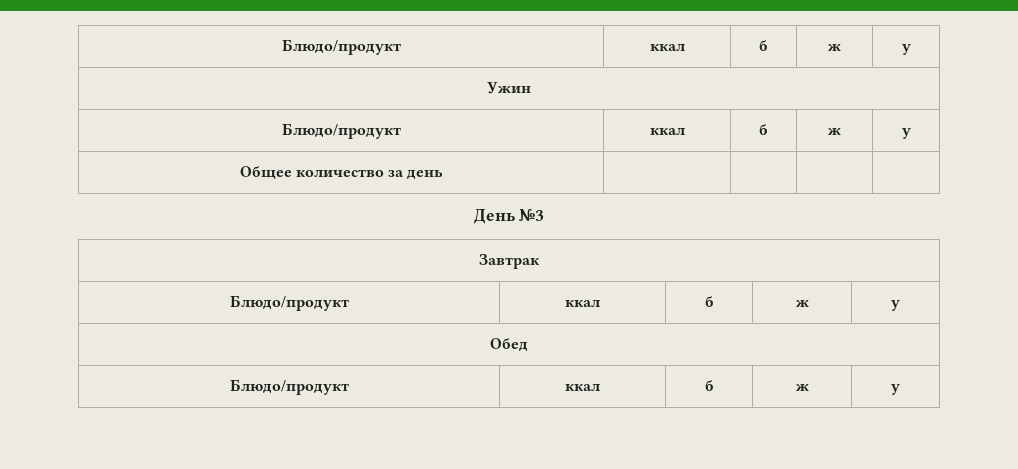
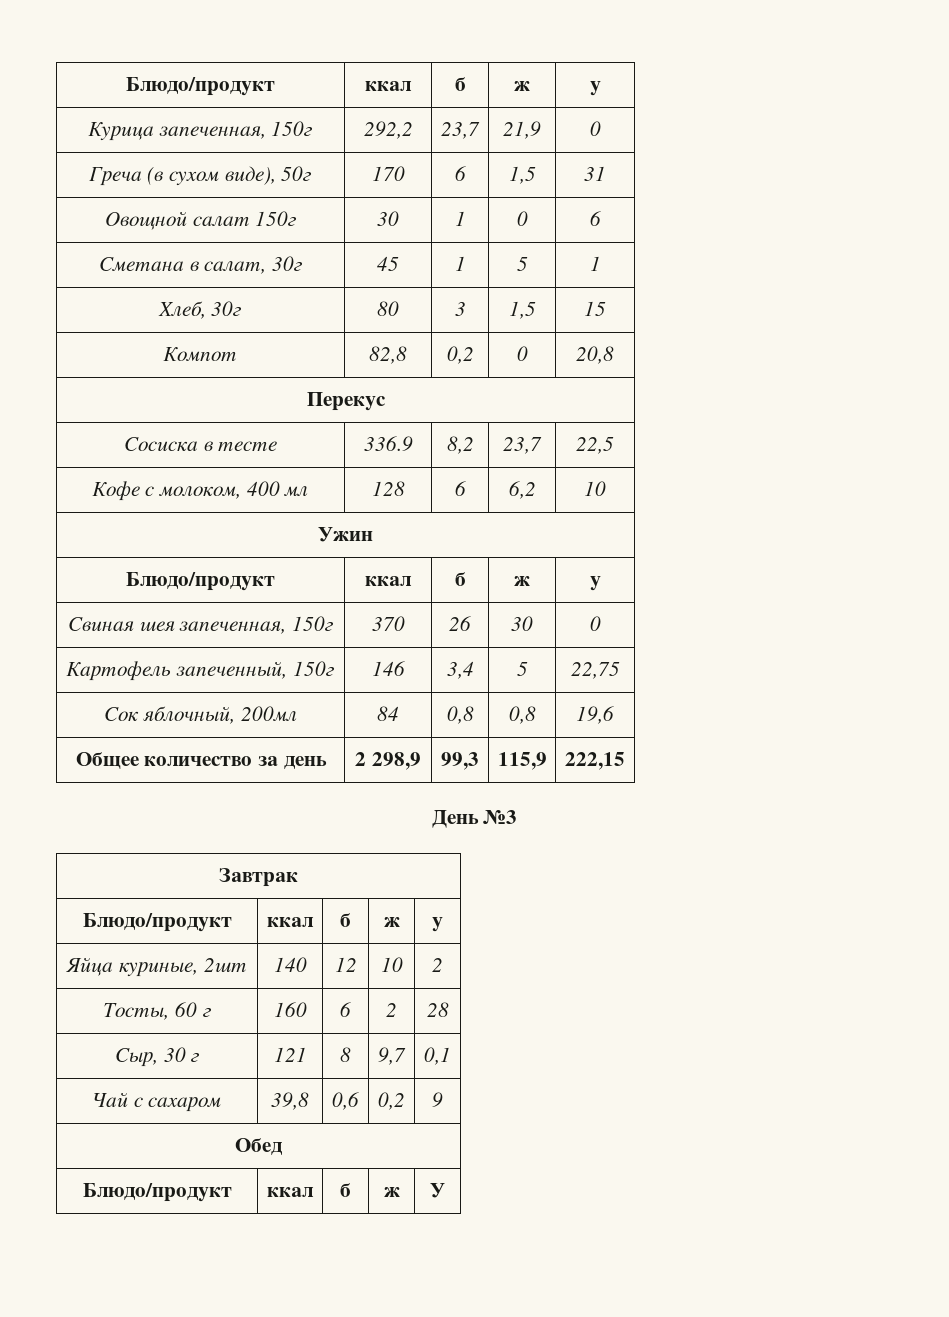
[281,39,401,55] [649,44,686,51] [759,40,768,51] [827,44,841,51] [901,44,911,55] Блюдо/продукт | ккал | б | ж | у -> [126,77,275,96] [365,81,412,91] [454,77,466,91] [514,81,530,91] [589,81,601,96] [87,121,314,141] [363,121,413,139] [441,122,480,139] [503,121,541,139] [589,121,601,136] [88,166,313,186] [371,166,405,181] [454,166,466,181] [508,166,536,184] [584,166,606,181] [104,211,298,230] [377,211,399,226] [454,211,466,226] [516,211,528,226] [589,211,601,226] [98,256,304,274] [377,256,399,271] [454,256,466,271] [516,257,528,271] [589,256,601,271] [157,301,243,319] [377,301,399,316] [454,302,466,316] [508,301,536,319] [584,301,606,316] [163,347,237,361] [369,346,407,364] [446,346,474,364] [516,346,528,361] [576,346,614,364] [306,392,386,411] [123,437,278,451] [363,436,413,451] [446,436,474,454] [503,437,542,454] [576,437,614,454] [91,481,309,501] [371,481,405,496] [454,481,466,496] [508,481,536,499] [584,481,606,496] Блюдо/продукт | ккал | б | ж | у // Курица запеченная, 150г | 292,2 | 23,7 | 21,9 | 0 // Греча (в сухом виде), 50г | 170 | 6 | 1,5 | 31 // Овощной салат 150г | 30 | 1 | 0 | 6 // Сметана в салат, 30г | 45 | 1 | 5 | 1 // Хлеб, 30г | 80 | 3 | 1,5 | 15 // Компот | 82,8 | 0,2 | 0 | 20,8 // Перекус // Сосиска в тесте | 336.9 | 8,2 | 23,7 | 22,5 // Кофе с молоком, 400 мл | 128 | 6 | 6,2 | 10
(911, 133) none -> [67,616,335,634] [371,616,405,631] [449,616,471,631] [511,616,533,631] [589,616,601,631] [66,661,335,681] [371,661,405,676] [446,661,474,679] [516,662,528,676] [570,662,620,679] [104,706,297,724] [377,706,399,721] [446,706,474,724] [508,706,536,724] [576,706,614,724] // Свиная шея запеченная, 150г | 370 | 26 | 30 | 0 // Картофель запеченный, 150г | 146 | 3,4 | 5 | 22,75 // Сок яблочный, 200мл | 84 | 0,8 | 0,8 | 19,6
(444, 174) | | | -> [355,752,421,770] [441,752,479,770] [497,752,547,770] [565,752,625,770] 2 298,9 | 99,3 | 115,9 | 222,15
(900, 305) none -> [65,958,247,977] [273,957,307,972] [334,957,357,972] [380,957,403,972] [432,958,443,972] [103,1002,212,1020] [273,1002,307,1017] [340,1002,351,1017] [386,1003,397,1017] [426,1002,449,1017] [114,1047,201,1067] [273,1047,307,1062] [340,1047,351,1062] [378,1047,406,1065] [424,1047,451,1065] [92,1093,222,1112] [271,1092,309,1110] [332,1092,359,1110] [378,1092,405,1110] [432,1092,443,1107] // Яйца куриные, 2шт | 140 | 12 | 10 | 2 // Тосты, 60 г | 160 | 6 | 2 | 28 // Сыр, 30 г | 121 | 8 | 9,7 | 0,1 // Чай с сахаром | 39,8 | 0,6 | 0,2 | 9
[891,384,900,395] у -> [430,1183,445,1198] У

